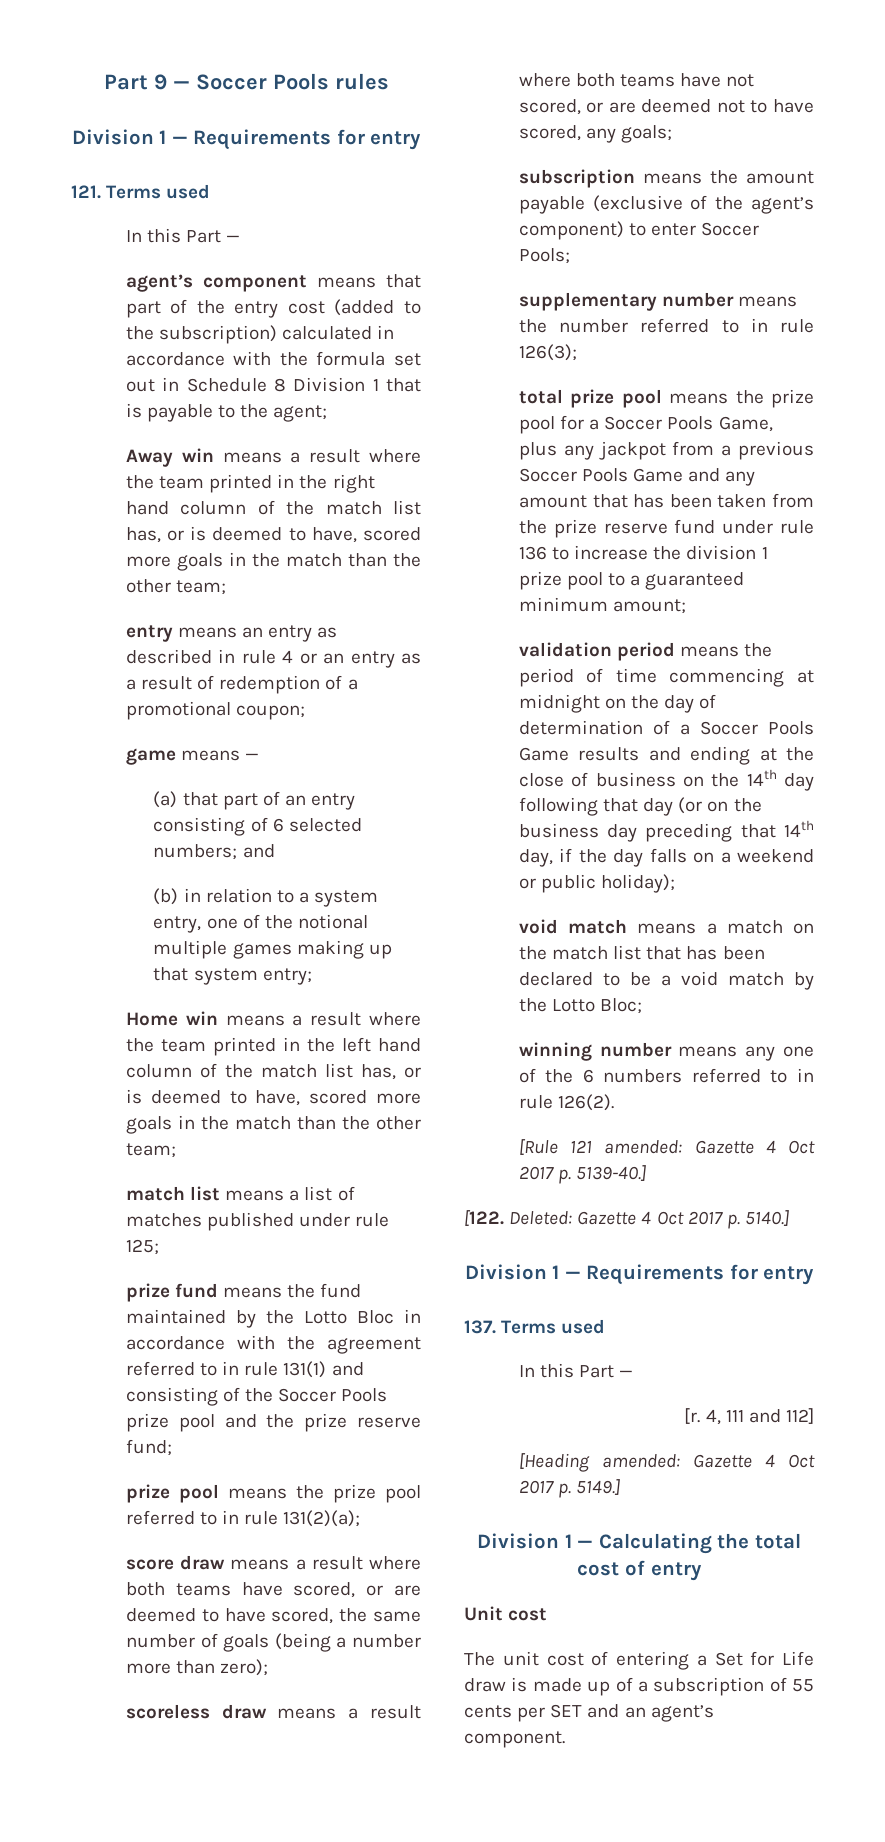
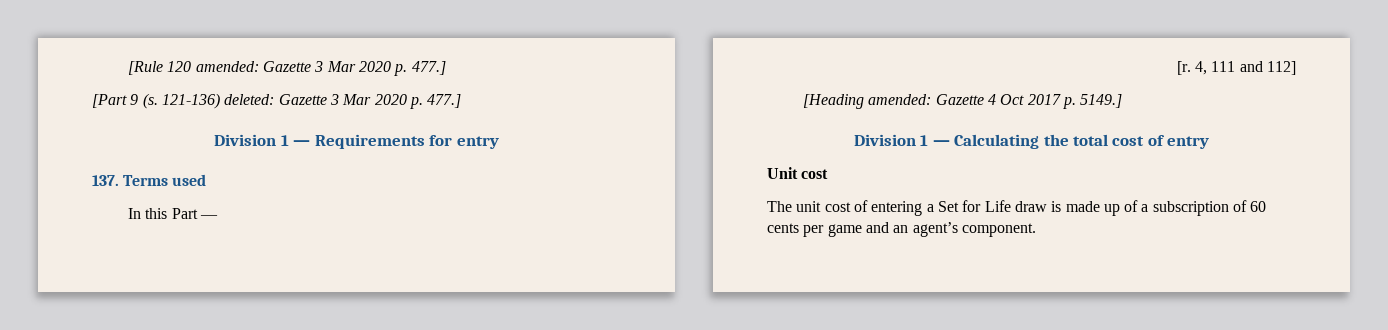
[103,73,389,90] [71,129,422,150] [71,184,211,199] [125,228,241,243] [125,274,421,292] [125,299,421,318] [125,325,395,344] [125,351,422,366] [125,377,422,392] [125,403,328,422] [125,448,421,467] [125,474,375,493] [125,500,422,515] [125,526,421,543] [125,552,421,571] [125,579,227,595] [125,625,338,642] [125,649,421,668] [125,675,358,694] [125,701,306,720] [125,748,260,765] [153,791,356,810] [153,817,362,836] [153,844,275,860] [153,888,379,907] [153,914,368,933] [153,940,392,959] [153,967,312,985] [125,1011,421,1026] [125,1037,421,1056] [125,1063,421,1080] [125,1089,421,1106] [125,1115,421,1134] [125,1143,176,1158] [125,1186,355,1201] [125,1212,390,1231] [125,1239,159,1255] [125,1283,362,1302] [125,1309,421,1328] [125,1335,421,1354] [125,1361,364,1378] [125,1387,388,1406] [125,1413,421,1432] [125,1439,172,1456] [125,1484,421,1503] [125,1510,361,1527] [125,1555,422,1570] [125,1582,421,1598] [125,1608,421,1624] [125,1633,421,1652] [125,1659,269,1676] [125,1704,422,1719] [518,73,755,87] [518,99,814,115] [518,125,673,143] [518,169,814,188] [518,195,814,214] [518,221,760,240] [518,248,570,264] [518,292,798,311] [518,318,814,333] [518,344,577,361] [518,389,814,408] [518,415,773,434] [518,441,814,460] [518,468,756,486] [518,493,814,508] [518,519,814,538] [518,545,768,560] [518,571,745,590] [518,597,687,614] [518,642,773,661] [518,668,814,687] [518,694,717,713] [518,720,814,735] [518,746,814,765] [518,769,814,791] [518,797,762,816] [518,820,814,842] [518,848,814,867] [518,874,676,893] [518,919,814,934] [518,945,765,960] [518,971,814,990] [518,998,643,1014] [518,1042,814,1061] [518,1068,814,1083] [518,1094,615,1111] [518,1139,815,1155] [518,1165,647,1184] [464,1210,789,1229] Part 9 — Soccer Pools rules // Division 1 — Requirements for entry // 121. Terms used // In this Part — // agent’s component means that part of the entry cost (added to the subscription) calculated in accordance with the formula set out in Schedule 8 Division 1 that is payable to the agent; // Away win means a result where the team printed in the right hand column of the match list has, or is deemed to have, scored more goals in the match than the other team; // entry means an entry as described in rule 4 or an entry as a result of redemption of a promotional coupon; // game means — // (a) that part of an entry consisting of 6 selected numbers; and // (b) in relation to a system entry, one of the notional multiple games making up that system entry; // Home win means a result where the team printed in the left hand column of the match list has, or is deemed to have, scored more goals in the match than the other team; // match list means a list of matches published under rule 125; // prize fund means the fund maintained by the Lotto Bloc in accordance with the agreement referred to in rule 131(1) and consisting of the Soccer Pools prize pool and the prize reserve fund; // prize pool means the prize pool referred to in rule 131(2)(a); // score draw means a result where both teams have scored, or are deemed to have scored, the same number of goals (being a number more than zero); // scoreless draw means a result where both teams have not scored, or are deemed not to have scored, any goals; // subscription means the amount payable (exclusive of the agent’s component) to enter Soccer Pools; // supplementary number means the number referred to in rule 126(3); // total prize pool means the prize pool for a Soccer Pools Game, plus any jackpot from a previous Soccer Pools Game and any amount that has been taken from the prize reserve fund under rule 136 to increase the division 1 prize pool to a guaranteed minimum amount; // validation period means the period of time commencing at midnight on the day of determination of a Soccer Pools Game results and ending at the close of business on the 14th day following that day (or on the business day preceding that 14th day, if the day falls on a weekend or public holiday); // void match means a match on the match list that has been declared to be a void match by the Lotto Bloc; // winning number means any one of the 6 numbers referred to in rule 126(2). // [Rule 121 amended: Gazette 4 Oct 2017 p. 5139-40.] // [122. Deleted: Gazette 4 Oct 2017 p. 5140.] -> [127,61,446,76] [92,93,462,109] [Rule 120 amended: Gazette 3 Mar 2020 p. 477.] // [Part 9 (s. 121-136) deleted: Gazette 3 Mar 2020 p. 477.]
[792,1679,814,1692] 55 -> [1250,201,1267,212] 60
[550,1704,583,1718] SET -> [827,224,862,237] game

